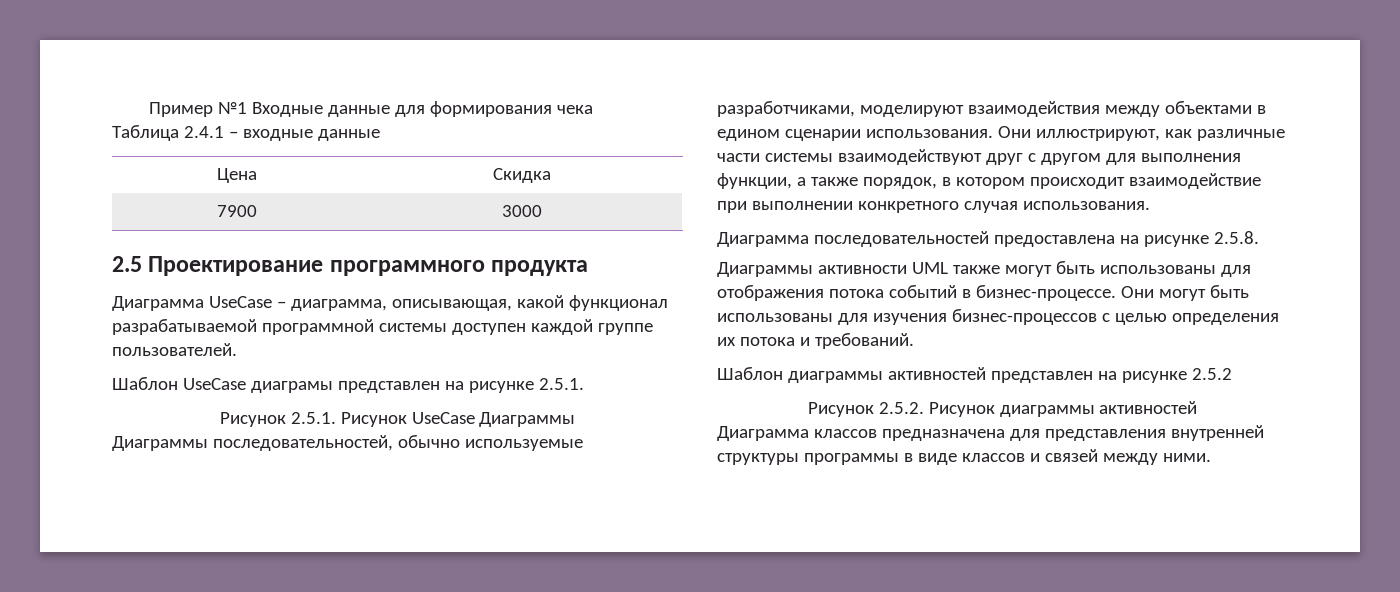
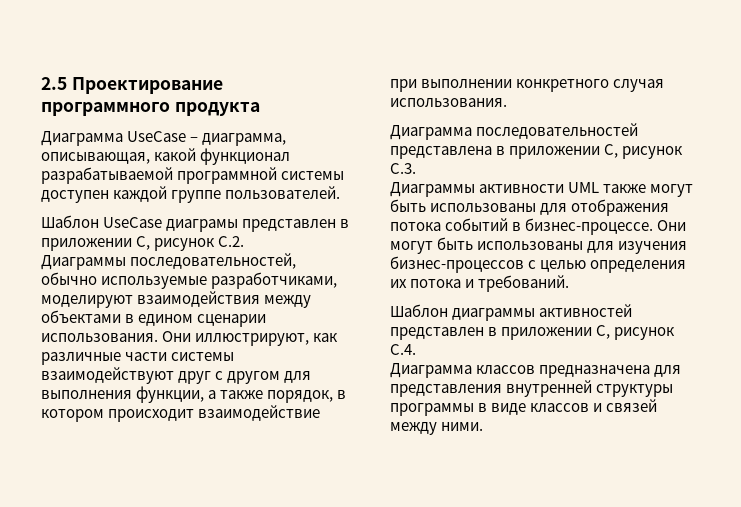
[148,101,593,117] [112,125,380,141] [216,168,257,183] [492,168,551,183] [216,205,257,217] [501,205,542,217] Пример №1 Входные данные для формирования чека // Таблица 2.4.1 – входные данные // Цена | Скидка // 7900 | 3000 // -> (41, 83) none
[444,378,584,393] [219,412,576,427] на рисунке 2.5.1. // Рисунок 2.5.1. Рисунок UseCase Диаграммы -> [340,219,350,228] [41,236,245,251] в приложении C, рисунок C.2.
[993,231,1259,247] предоставлена на рисунке 2.5.8. -> [390,144,684,159] [390,163,416,174] представлена в приложении C, рисунок C.3.
[1097,368,1232,383] [807,401,1198,417] на рисунке 2.5.2 // Рисунок 2.5.2. Рисунок диаграммы активностей -> [488,325,676,340] [390,344,416,355] в приложении C, рисунок C.4.

